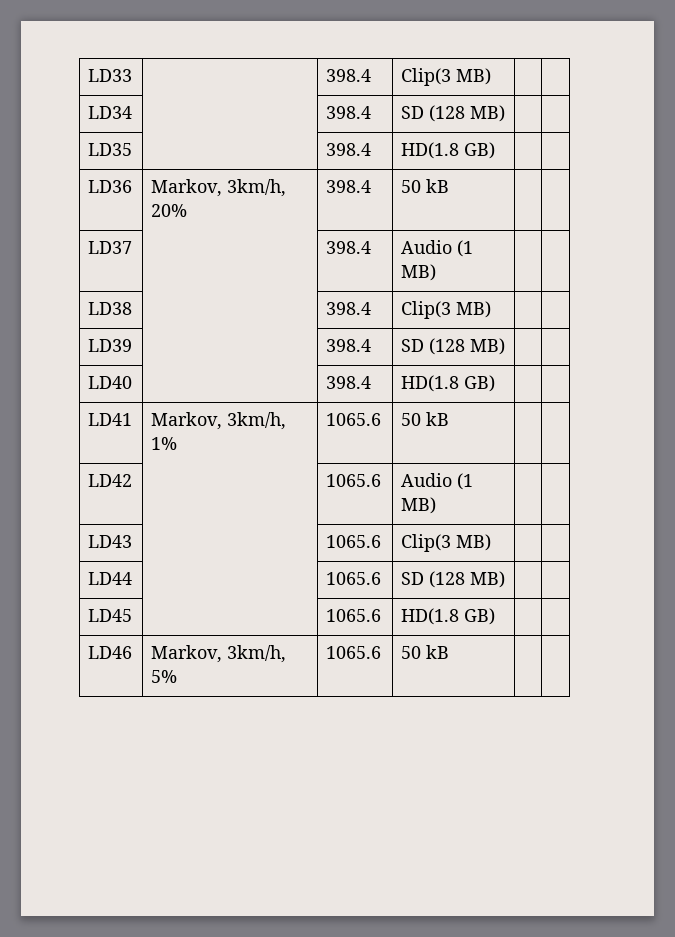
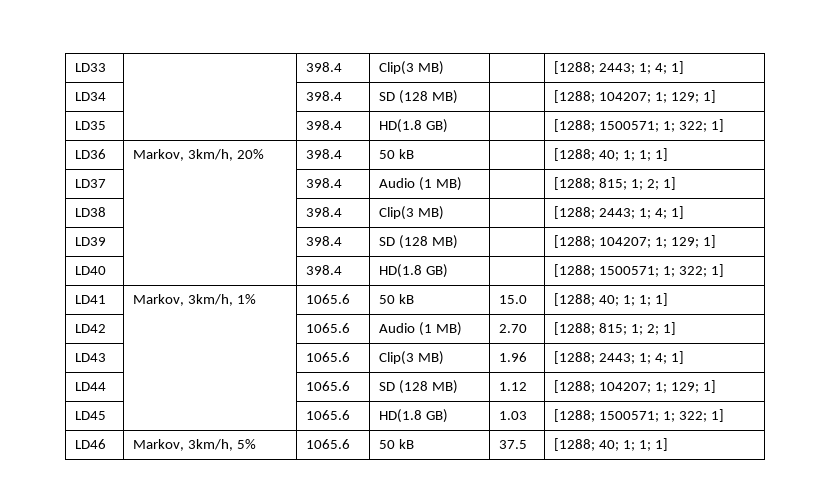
(492, 76) none -> [554,61,684,74] [1288; 2443; 1; 4; 1]
(506, 113) none -> [554,90,716,103] [1288; 104207; 1; 129; 1]
(496, 150) none -> [554,119,724,132] [1288; 1500571; 1; 322; 1]
(450, 186) none -> [554,148,668,161] [1288; 40; 1; 1; 1]
(437, 272) none -> [554,177,676,190] [1288; 815; 1; 2; 1]
(492, 309) none -> [554,206,684,219] [1288; 2443; 1; 4; 1]
(506, 346) none -> [554,235,716,248] [1288; 104207; 1; 129; 1]
(496, 383) none -> [554,264,724,277] [1288; 1500571; 1; 322; 1]
(450, 419) | -> [499,295,528,304] [554,293,668,306] 15.0 | [1288; 40; 1; 1; 1]
[88,535,133,548] [326,535,382,548] [401,534,492,552] | // LD43 | | 1065.6 | Clip(3 MB) | | -> [499,324,528,333] [554,322,676,335] [75,353,107,362] [306,352,351,362] [379,351,444,365] [499,352,528,362] [554,351,684,364] 2.70 | [1288; 815; 1; 2; 1] // LD43 | | 1065.6 | Clip(3 MB) | 1.96 | [1288; 2443; 1; 4; 1]
[88,609,133,622] [326,609,382,622] [401,608,496,625] | // LD45 | | 1065.6 | HD(1.8 GB) | | -> [499,382,528,391] [554,380,716,393] [75,411,107,420] [306,410,351,420] [379,409,448,423] [499,411,528,420] [554,409,724,422] 1.12 | [1288; 104207; 1; 129; 1] // LD45 | | 1065.6 | HD(1.8 GB) | 1.03 | [1288; 1500571; 1; 322; 1]
(450, 652) | -> [499,440,528,449] [554,438,668,451] 37.5 | [1288; 40; 1; 1; 1]

